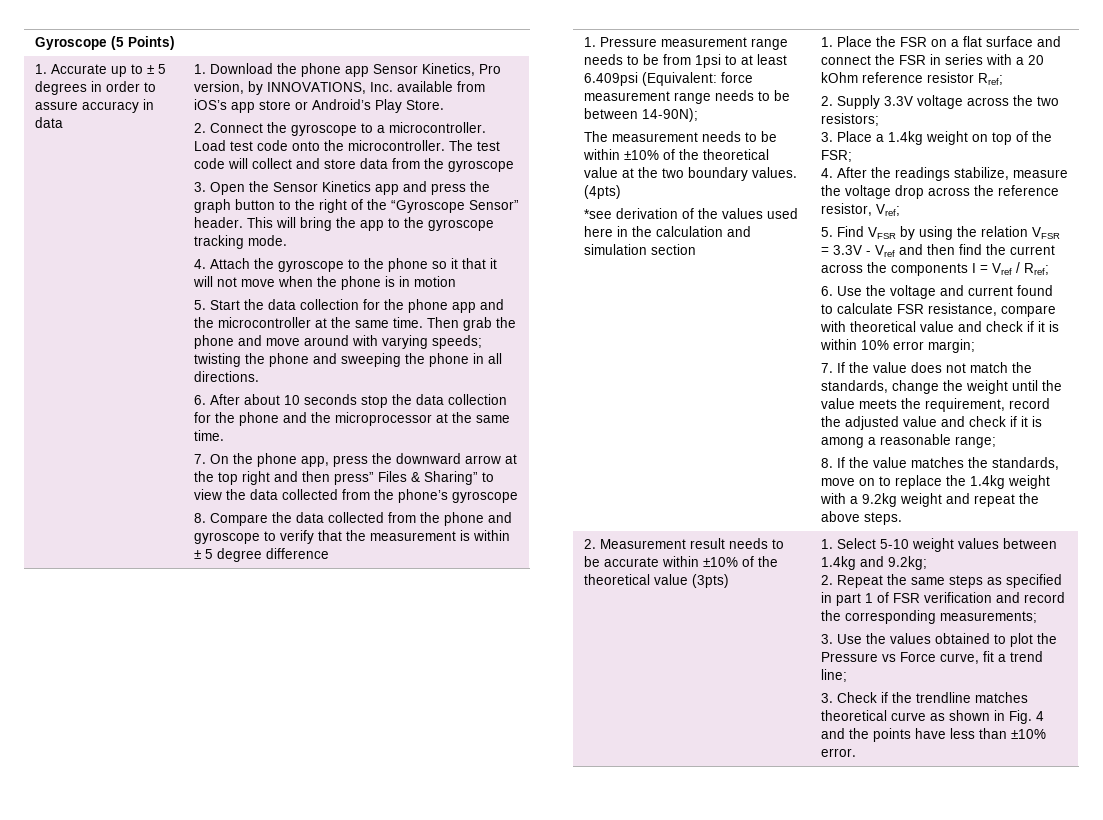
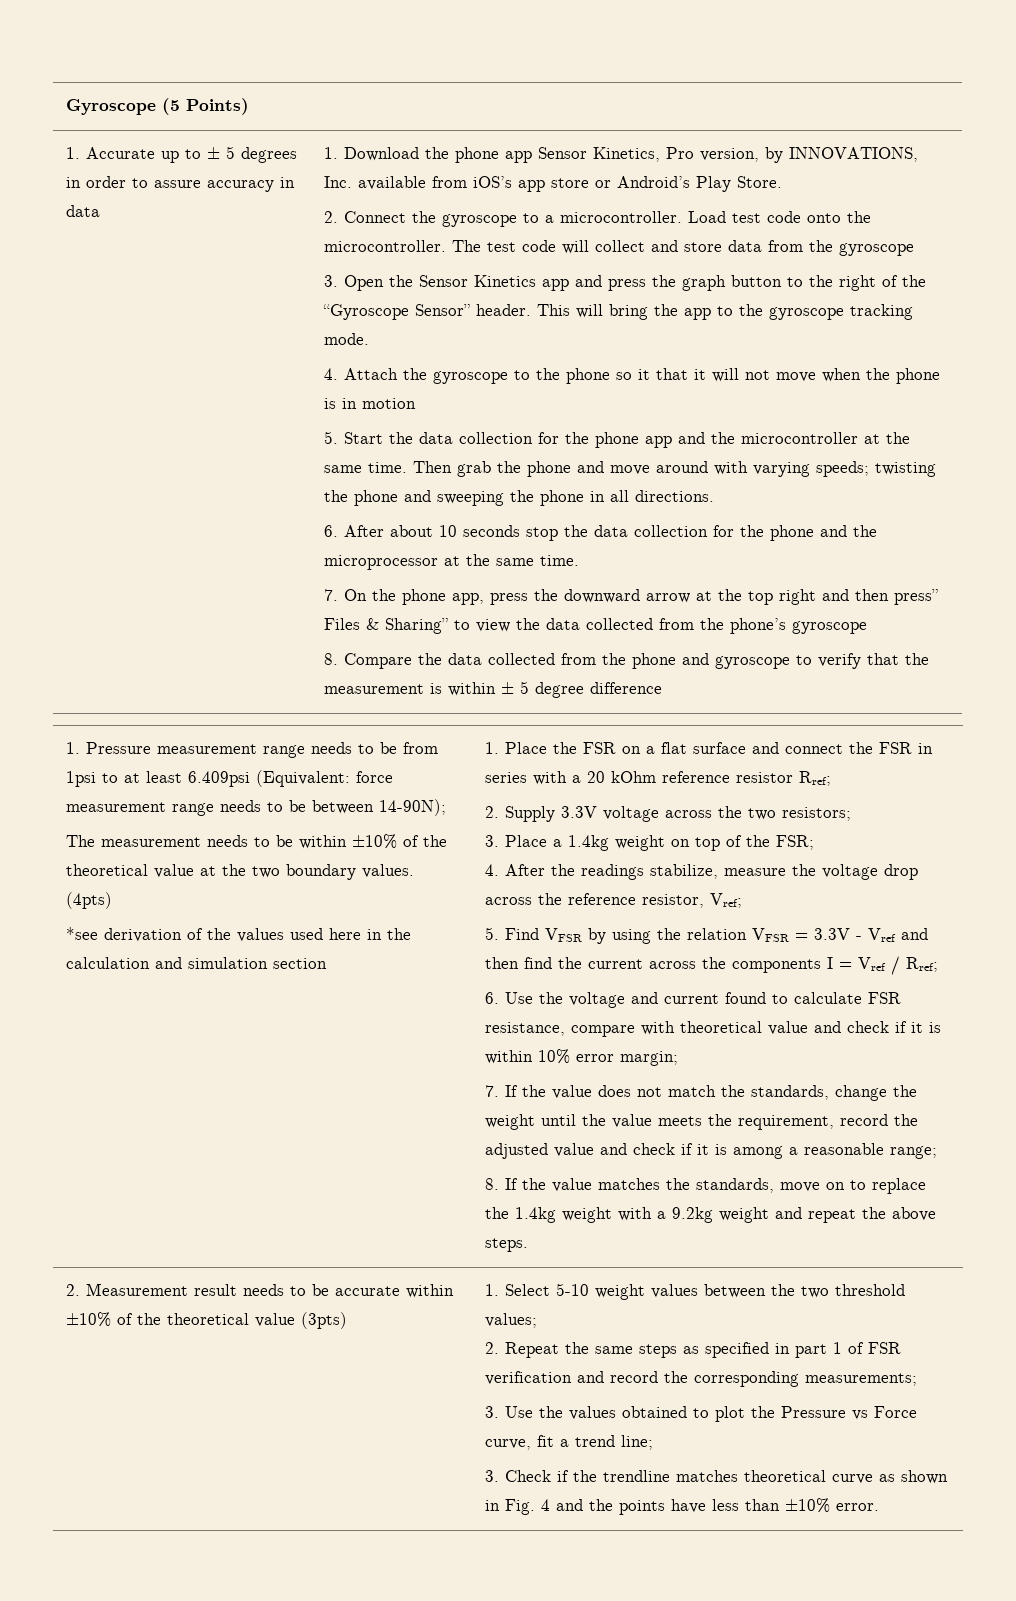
[820,556,927,570] 1.4kg and 9.2kg; -> [771,1284,906,1298] [485,1313,538,1328] the two threshold values;

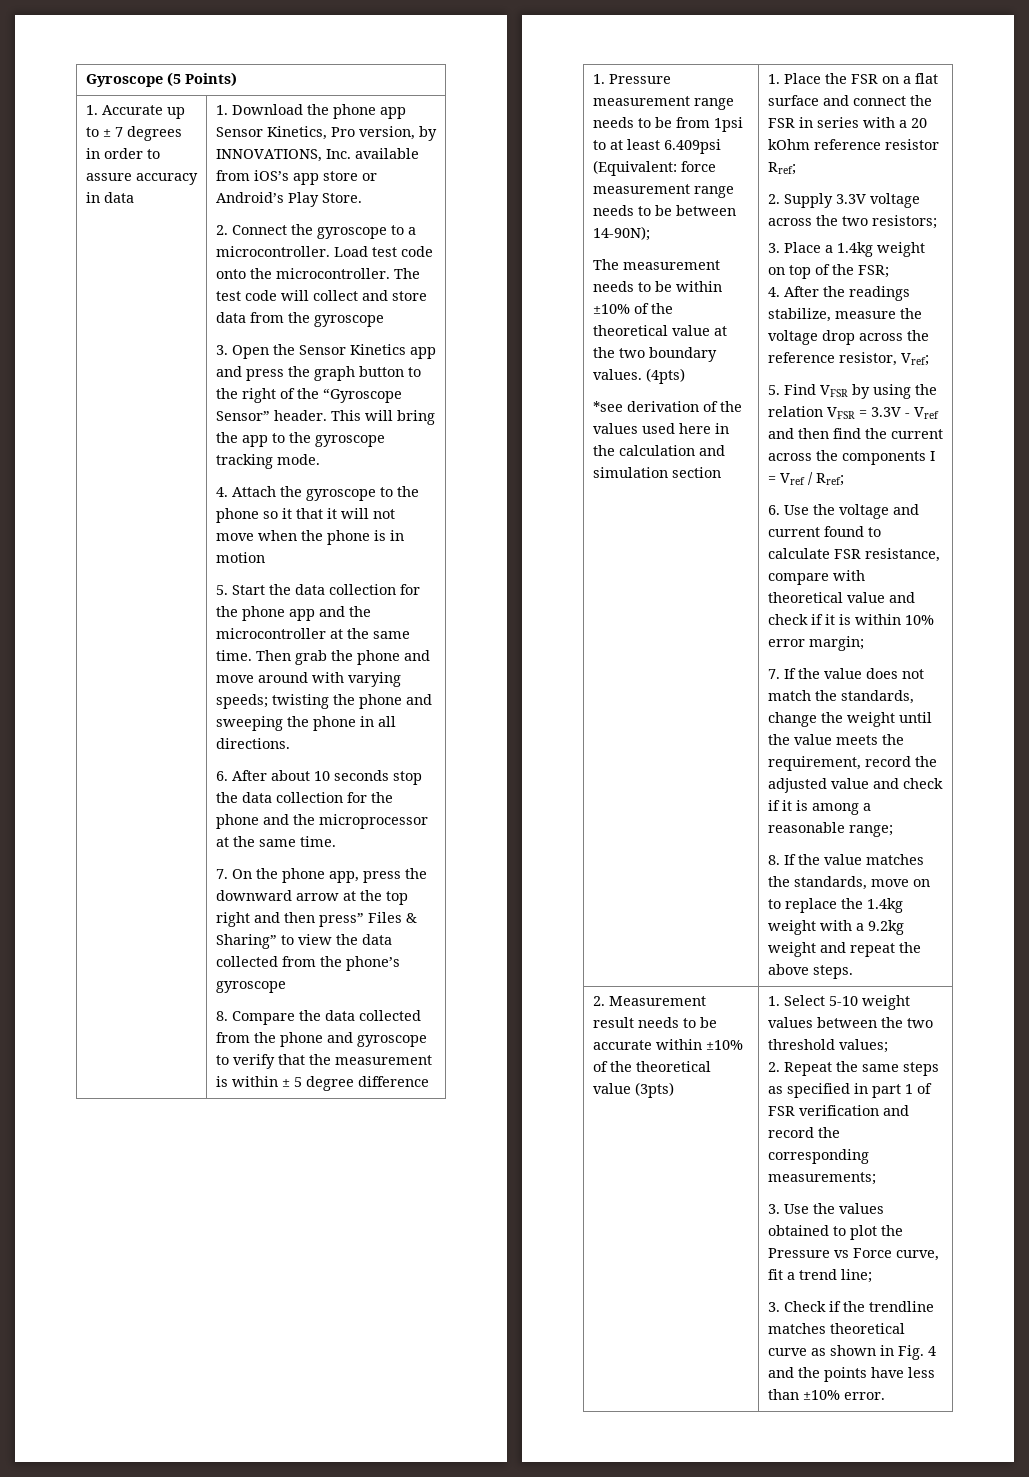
[226,146,236,159] 5 -> [114,127,123,137] 7

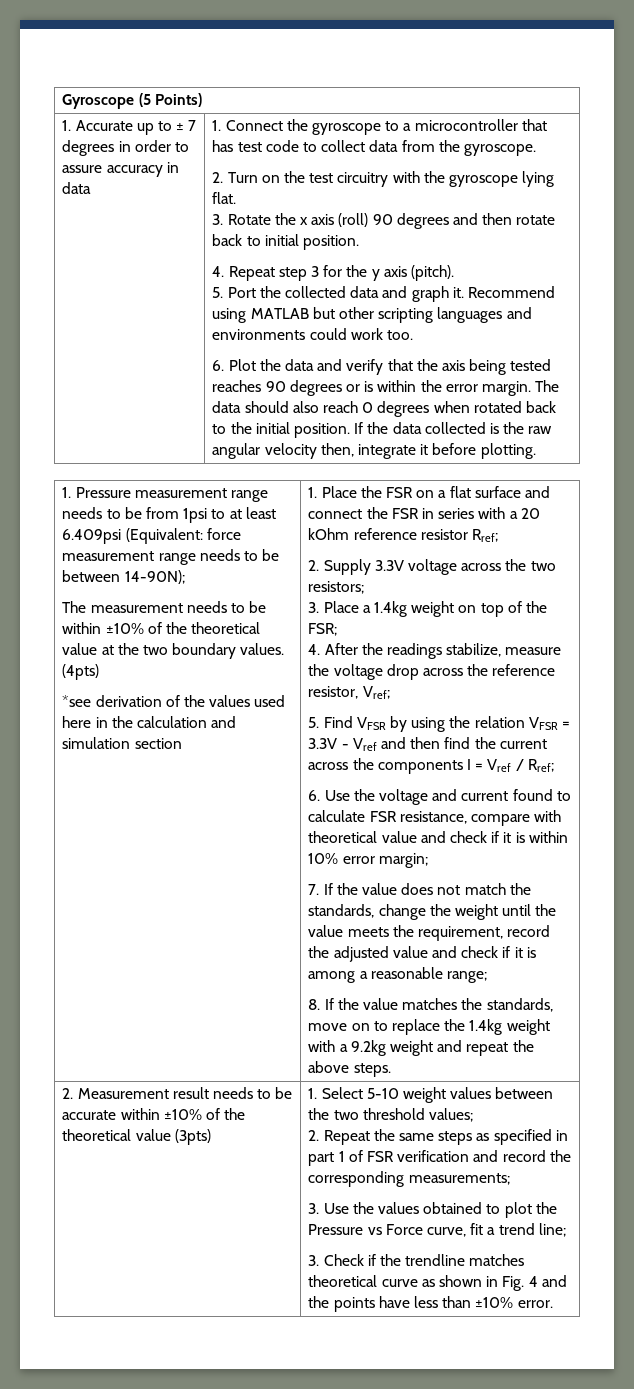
[231,104,406,119] [215,126,437,141] [215,148,419,162] [215,170,377,185] [215,192,362,207] [215,225,228,235] Download the phone app Sensor Kinetics, Pro version, by INNOVATIONS, Inc. available from iOS’s app store or Android’s Play Store. // 2. -> (222, 125) none
[215,246,433,257] [215,268,420,279] [215,290,427,301] [215,312,384,327] [215,344,436,359] [215,366,421,381] [215,388,402,403] [215,410,435,425] [215,432,385,447] [215,454,320,469] [215,486,419,501] [215,508,395,523] [215,530,404,545] [215,552,265,563] [215,584,420,595] [215,606,371,621] [215,628,410,639] [215,650,430,665] [215,672,401,687] [215,694,432,709] [215,716,396,731] [215,738,290,749] [215,770,422,785] [215,792,393,803] [215,814,428,829] [215,836,336,847] [215,868,427,883] [215,890,408,905] [215,912,417,927] [215,934,392,949] [215,956,400,971] [215,981,286,993] [215,1010,421,1025] [215,1032,427,1047] [215,1054,432,1069] [215,1076,429,1091] microcontroller. Load test code onto the microcontroller. The test code will collect and store data from the gyroscope // 3. Open the Sensor Kinetics app and press the graph button to the right of the “Gyroscope Sensor” header. This will bring the app to the gyroscope tracking mode. // 4. Attach the gyroscope to the phone so it that it will not move when the phone is in motion // 5. Start the data collection for the phone app and the microcontroller at the same time. Then grab the phone and move around with varying speeds; twisting the phone and sweeping the phone in all directions. // 6. After about 10 seconds stop the data collection for the phone and the microprocessor at the same time. // 7. On the phone app, press the downward arrow at the top right and then press” Files & Sharing” to view the data collected from the phone’s gyroscope // 8. Compare the data collected from the phone and gyroscope to verify that the measurement is within ± 5 degree difference -> [414,119,547,131] [212,140,536,156] [212,171,555,187] [212,192,237,204] [212,213,556,229] [212,234,359,250] [212,265,454,281] [212,286,555,302] [212,307,532,323] [212,328,413,340] [212,359,552,375] [212,380,560,396] [212,401,556,417] [212,422,553,438] [212,443,536,459] microcontroller that has test code to collect data from the gyroscope. // 2. Turn on the test circuitry with the gyroscope lying flat. // 3. Rotate the x axis (roll) 90 degrees and then rotate back to initial position. // 4. Repeat step 3 for the y axis (pitch). // 5. Port the collected data and graph it. Recommend using MATLAB but other scripting languages and environments could work too. // 6. Plot the data and verify that the axis being tested reaches 90 degrees or is within the error margin. The data should also reach 0 degrees when rotated back to the initial position. If the data collected is the raw angular velocity then, integrate it before plotting.

